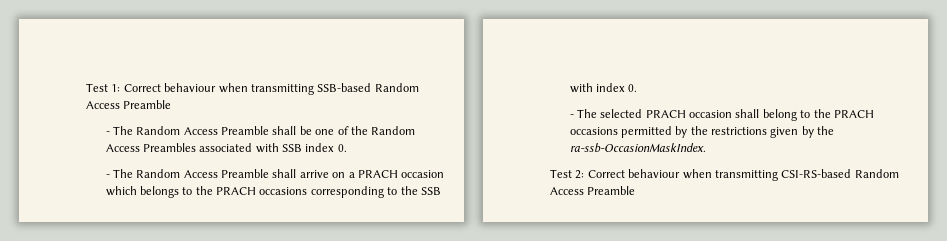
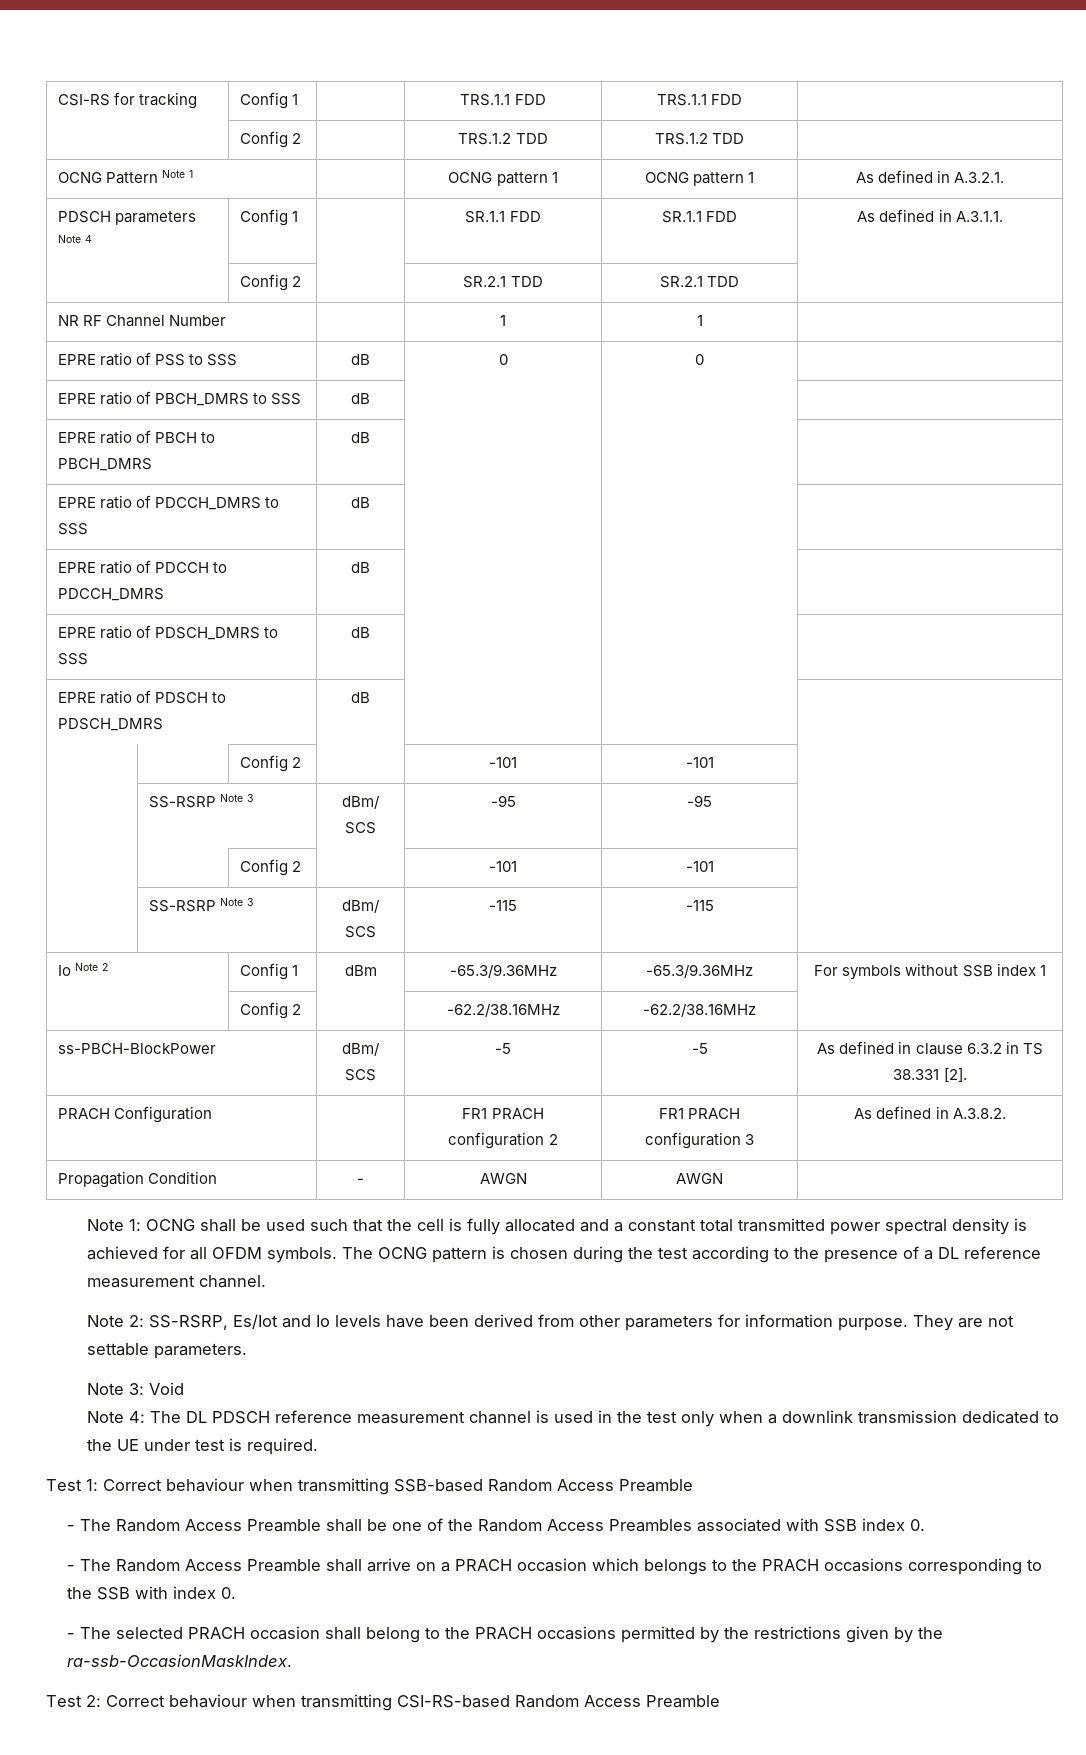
(86, 87) none -> [58,92,198,109] [240,92,299,109] [460,94,546,106] [656,94,743,106] [240,131,302,148] [458,133,548,145] [654,133,745,145] [58,170,194,184] [448,172,558,186] [644,172,755,186] [855,170,1005,183] [58,211,197,225] [58,235,93,243] [240,209,299,226] [465,211,541,223] [661,211,738,223] [857,209,1003,222] [240,274,302,291] [463,276,543,288] [659,276,740,288] [58,315,227,327] [500,315,506,326] [696,315,703,326] [58,352,238,366] [351,354,370,365] [498,354,508,365] [695,354,704,365] [58,391,302,406] [351,393,370,404] [58,430,216,444] [58,458,153,471] [351,432,370,443] [58,495,280,510] [58,523,89,535] [351,497,370,508] [58,560,228,574] [58,588,165,601] [351,562,370,573] [58,625,279,640] [58,653,89,665] [351,627,370,638] [58,690,227,704] [58,718,164,731] [351,692,370,703] [240,755,302,772] [489,757,517,768] [685,757,714,768] [149,794,254,808] [342,795,380,809] [345,822,376,834] [490,795,516,807] [687,795,712,807] [240,859,302,876] [489,861,517,872] [685,861,714,872] [149,898,254,912] [342,899,380,913] [345,926,376,938] [489,900,517,911] [685,900,714,911] [58,963,109,976] [240,963,299,980] [344,965,377,976] [449,964,557,978] [646,964,753,978] [814,963,1046,980] [240,1002,302,1019] [446,1003,560,1017] [643,1003,756,1017] [58,1043,217,1054] [342,1042,380,1056] [345,1069,376,1081] [495,1043,511,1054] [691,1043,708,1054] [817,1041,1043,1055] [893,1068,967,1082] [58,1106,213,1123] [462,1108,544,1119] [448,1132,558,1149] [658,1108,741,1119] [644,1132,755,1149] [854,1106,1006,1119] [58,1171,218,1188] [357,1178,364,1184] [479,1173,527,1184] [676,1173,723,1184] [87,1218,1028,1235] [87,1246,1042,1263] [87,1275,267,1288] [87,1314,1015,1331] [87,1343,248,1359] [87,1382,185,1395] [87,1410,1060,1427] [87,1438,319,1455] CSI-RS for tracking | Config 1 | | TRS.1.1 FDD | TRS.1.1 FDD | // | Config 2 | | TRS.1.2 TDD | TRS.1.2 TDD | // OCNG Pattern Note 1 | | OCNG pattern 1 | OCNG pattern 1 | As defined in A.3.2.1. // PDSCH parameters Note 4 | Config 1 | | SR.1.1 FDD | SR.1.1 FDD | As defined in A.3.1.1. // | Config 2 | | SR.2.1 TDD | SR.2.1 TDD | // NR RF Channel Number | | 1 | 1 | // EPRE ratio of PSS to SSS | dB | 0 | 0 | // EPRE ratio of PBCH_DMRS to SSS | dB | | | // EPRE ratio of PBCH to PBCH_DMRS | dB | | | // EPRE ratio of PDCCH_DMRS to SSS | dB | | | // EPRE ratio of PDCCH to PDCCH_DMRS | dB | | | // EPRE ratio of PDSCH_DMRS to SSS | dB | | | // EPRE ratio of PDSCH to PDSCH_DMRS | dB | | | // | | Config 2 | | -101 | -101 | // | SS-RSRP Note 3 | dBm/ SCS | -95 | -95 | // | | Config 2 | | -101 | -101 | // | SS-RSRP Note 3 | dBm/ SCS | -115 | -115 | // Io Note 2 | Config 1 | dBm | -65.3/9.36MHz | -65.3/9.36MHz | For symbols without SSB index 1 // | Config 2 | | -62.2/38.16MHz | -62.2/38.16MHz | // ss-PBCH-BlockPower | dBm/ SCS | -5 | -5 | As defined in clause 6.3.2 in TS 38.331 [2]. // PRACH Configuration | | FR1 PRACH configuration 2 | FR1 PRACH configuration 3 | As defined in A.3.8.2. // Propagation Condition | - | AWGN | AWGN | // Note 1: OCNG shall be used such that the cell is fully allocated and a constant total transmitted power spectral density is achieved for all OFDM symbols. The OCNG pattern is chosen during the test according to the presence of a DL reference measurement channel. // Note 2: SS-RSRP, Es/Iot and Io levels have been derived from other parameters for information purpose. They are not settable parameters. // Note 3: Void // Note 4: The DL PDSCH reference measurement channel is used in the test only when a downlink transmission dedicated to the UE under test is required. //

